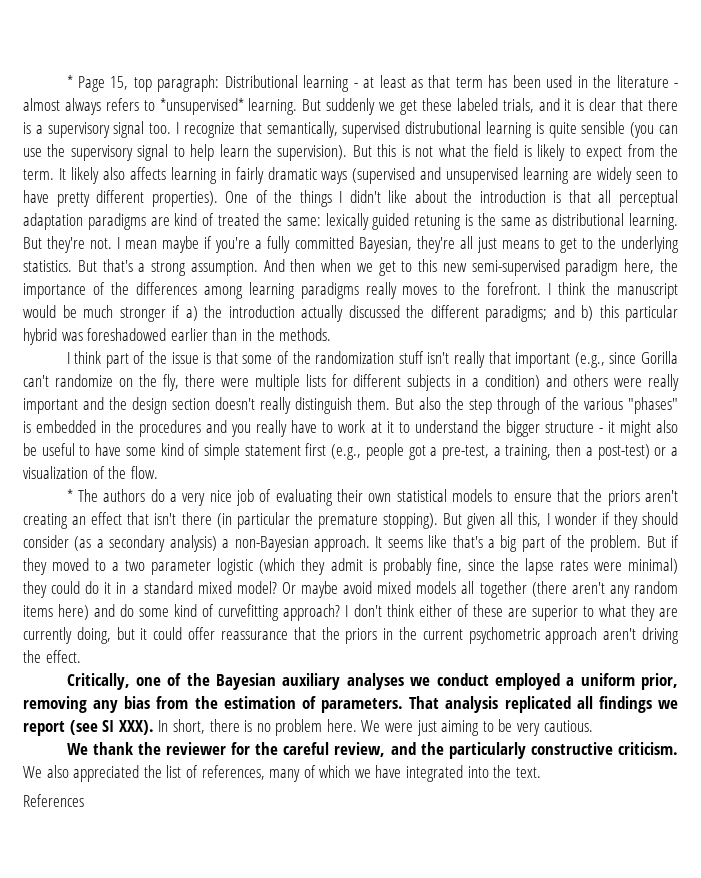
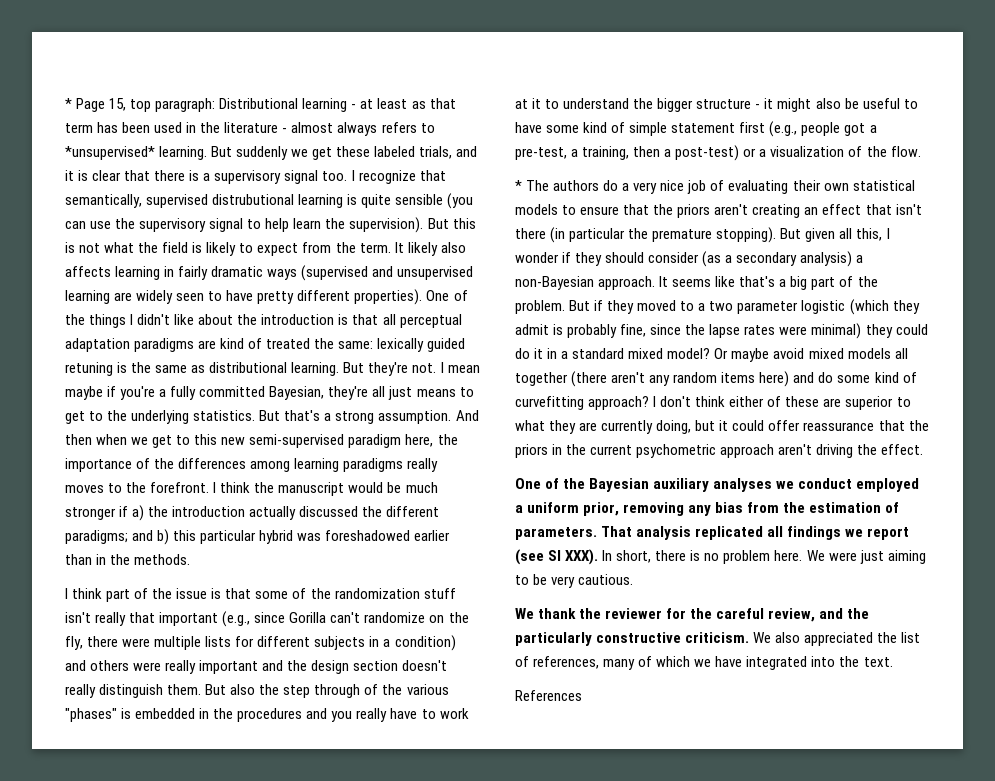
[66,673,161,690] Critically, one -> [515,478,541,489] One

